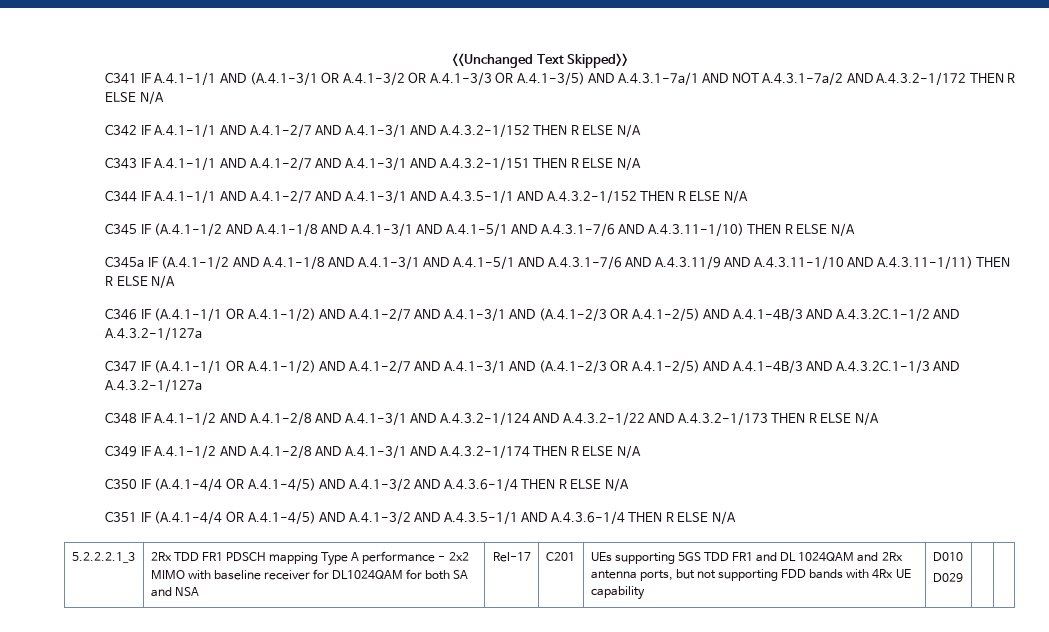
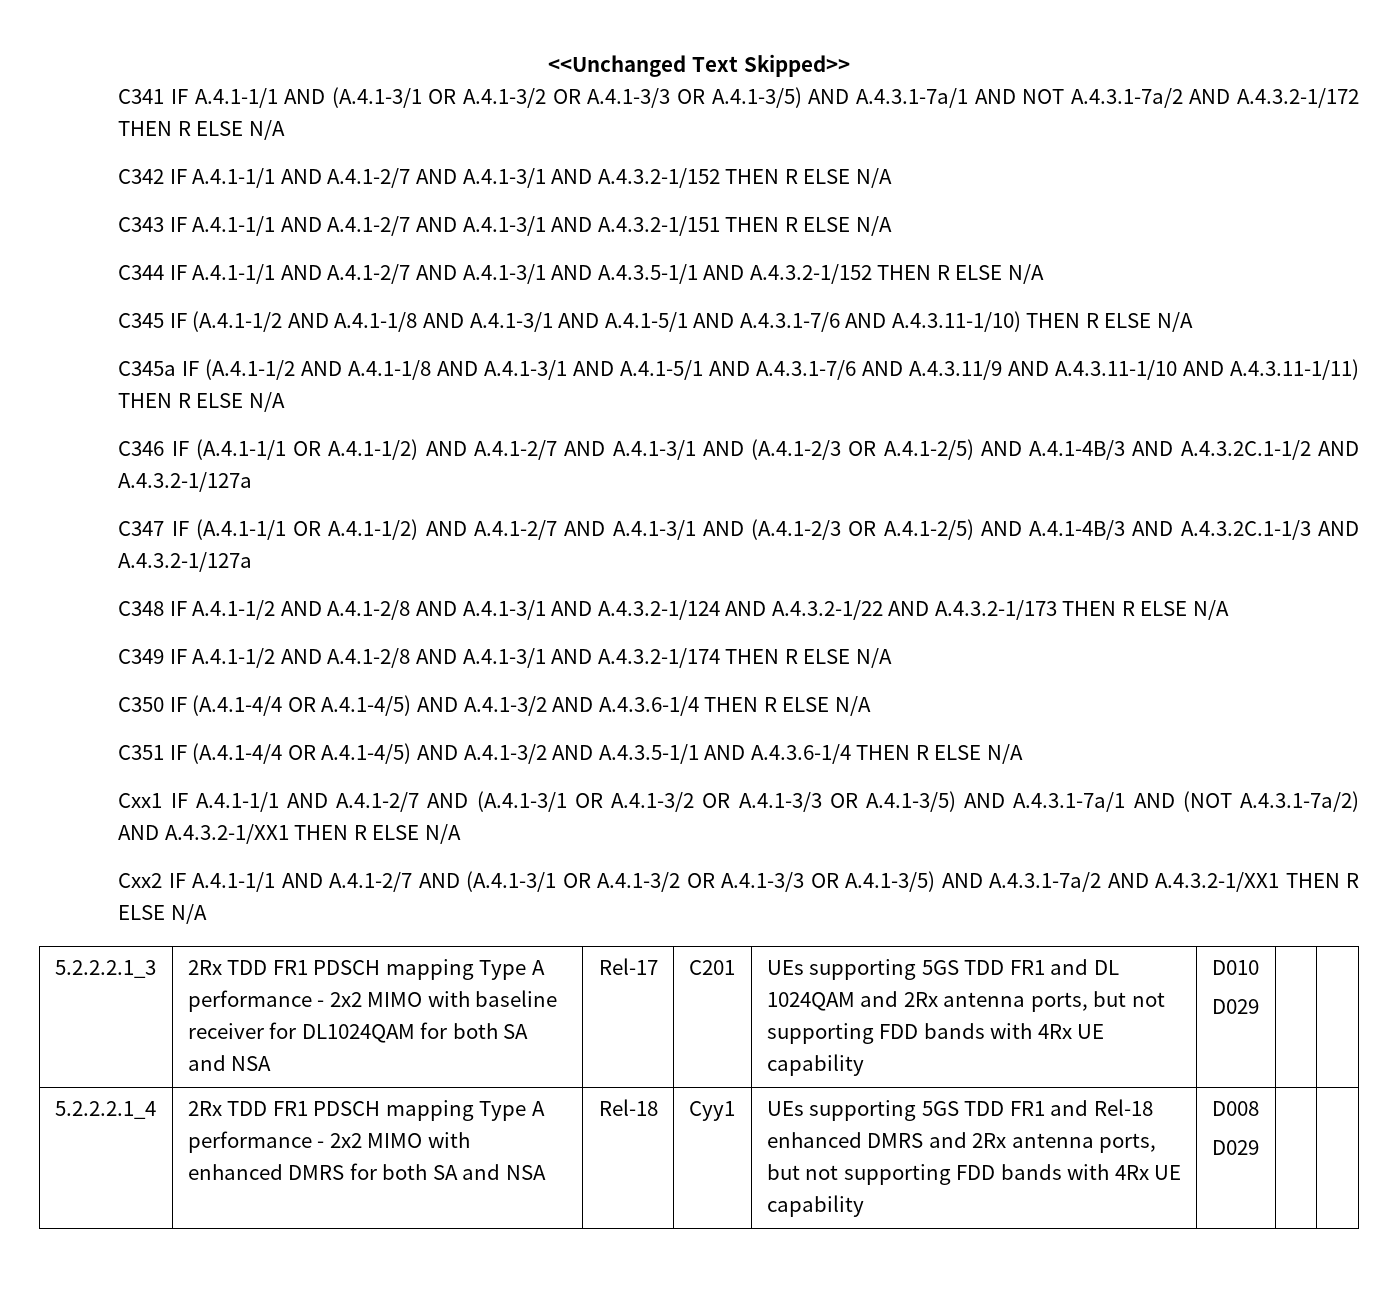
(736, 517) none -> [118,791,1359,812] [118,824,462,844] [118,871,1359,892] [118,904,207,924] // Cxx1 IF A.4.1-1/1 AND A.4.1-2/7 AND (A.4.1-3/1 OR A.4.1-3/2 OR A.4.1-3/3 OR A.4.1-3/5) AND A.4.3.1-7a/1 AND (NOT A.4.3.1-7a/2) AND A.4.3.2-1/XX1 THEN R ELSE N/A // Cxx2 IF A.4.1-1/1 AND A.4.1-2/7 AND (A.4.1-3/1 OR A.4.1-3/2 OR A.4.1-3/3 OR A.4.1-3/5) AND A.4.3.1-7a/2 AND A.4.3.2-1/XX1 THEN R ELSE N/A
(963, 577) none -> [54,1101,156,1119] [187,1100,545,1121] [187,1131,470,1153] [187,1163,546,1180] [598,1099,658,1116] [688,1101,735,1121] [766,1099,1153,1121] [766,1132,1157,1153] [766,1164,1182,1185] [766,1195,864,1217] [1211,1101,1259,1116] [1211,1140,1259,1155] // 5.2.2.2.1_4 | 2Rx TDD FR1 PDSCH mapping Type A performance - 2x2 MIMO with enhanced DMRS for both SA and NSA | Rel-18 | Cyy1 | UEs supporting 5GS TDD FR1 and Rel-18 enhanced DMRS and 2Rx antenna ports, but not supporting FDD bands with 4Rx UE capability | D008 // D029 | |

